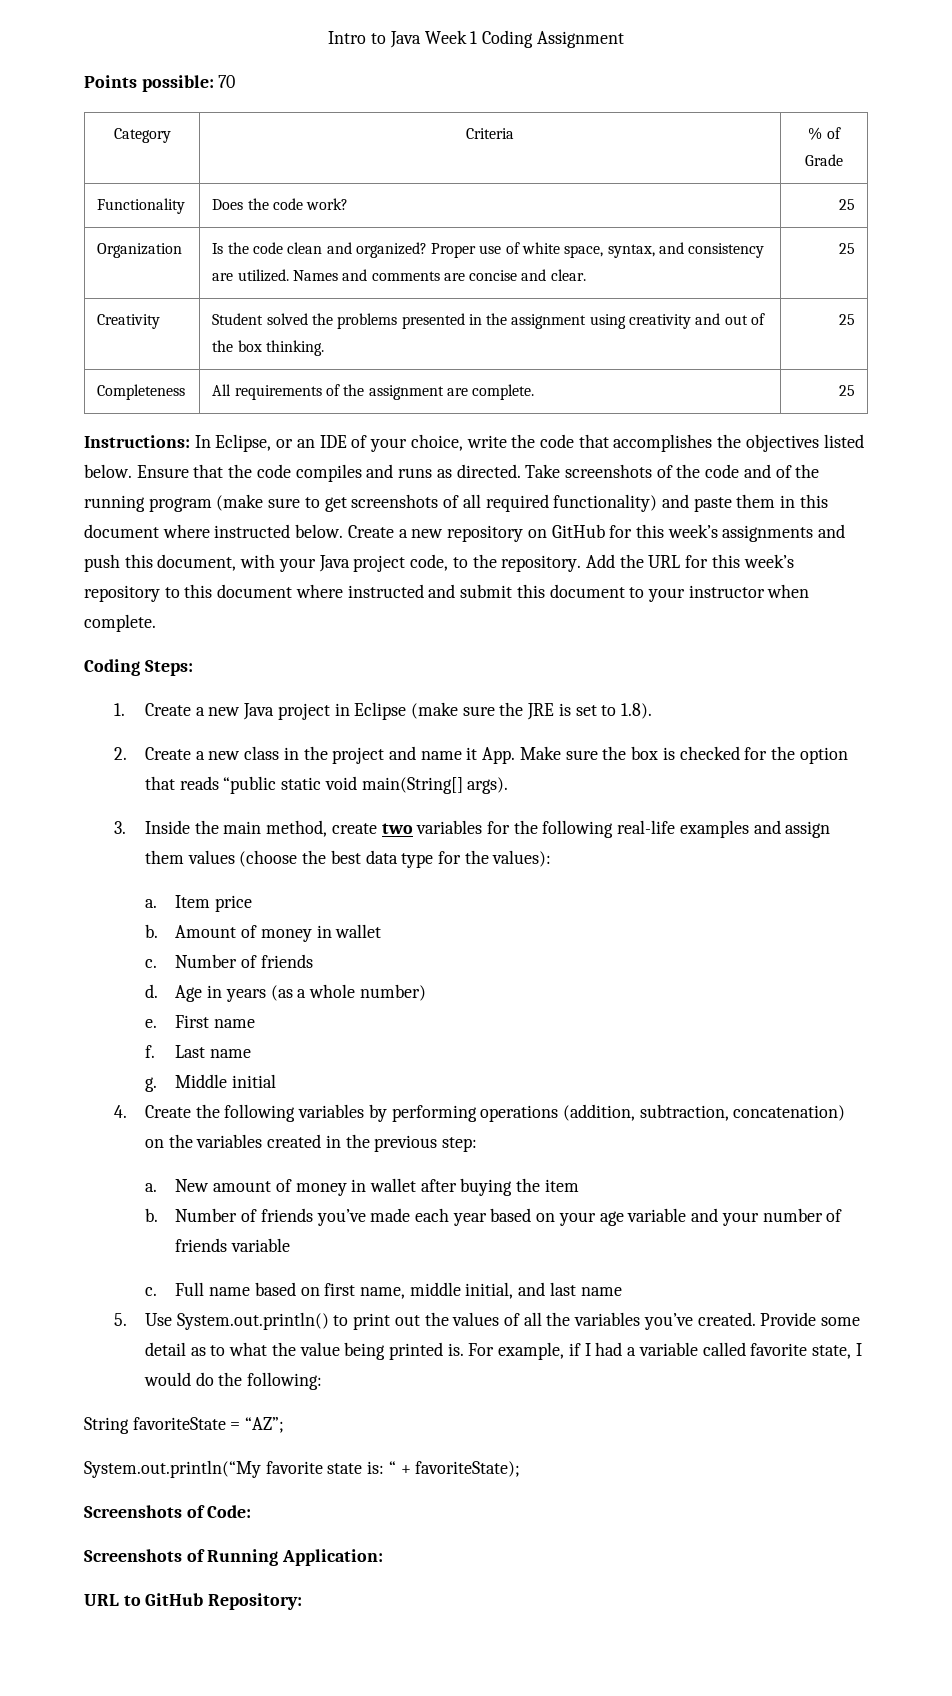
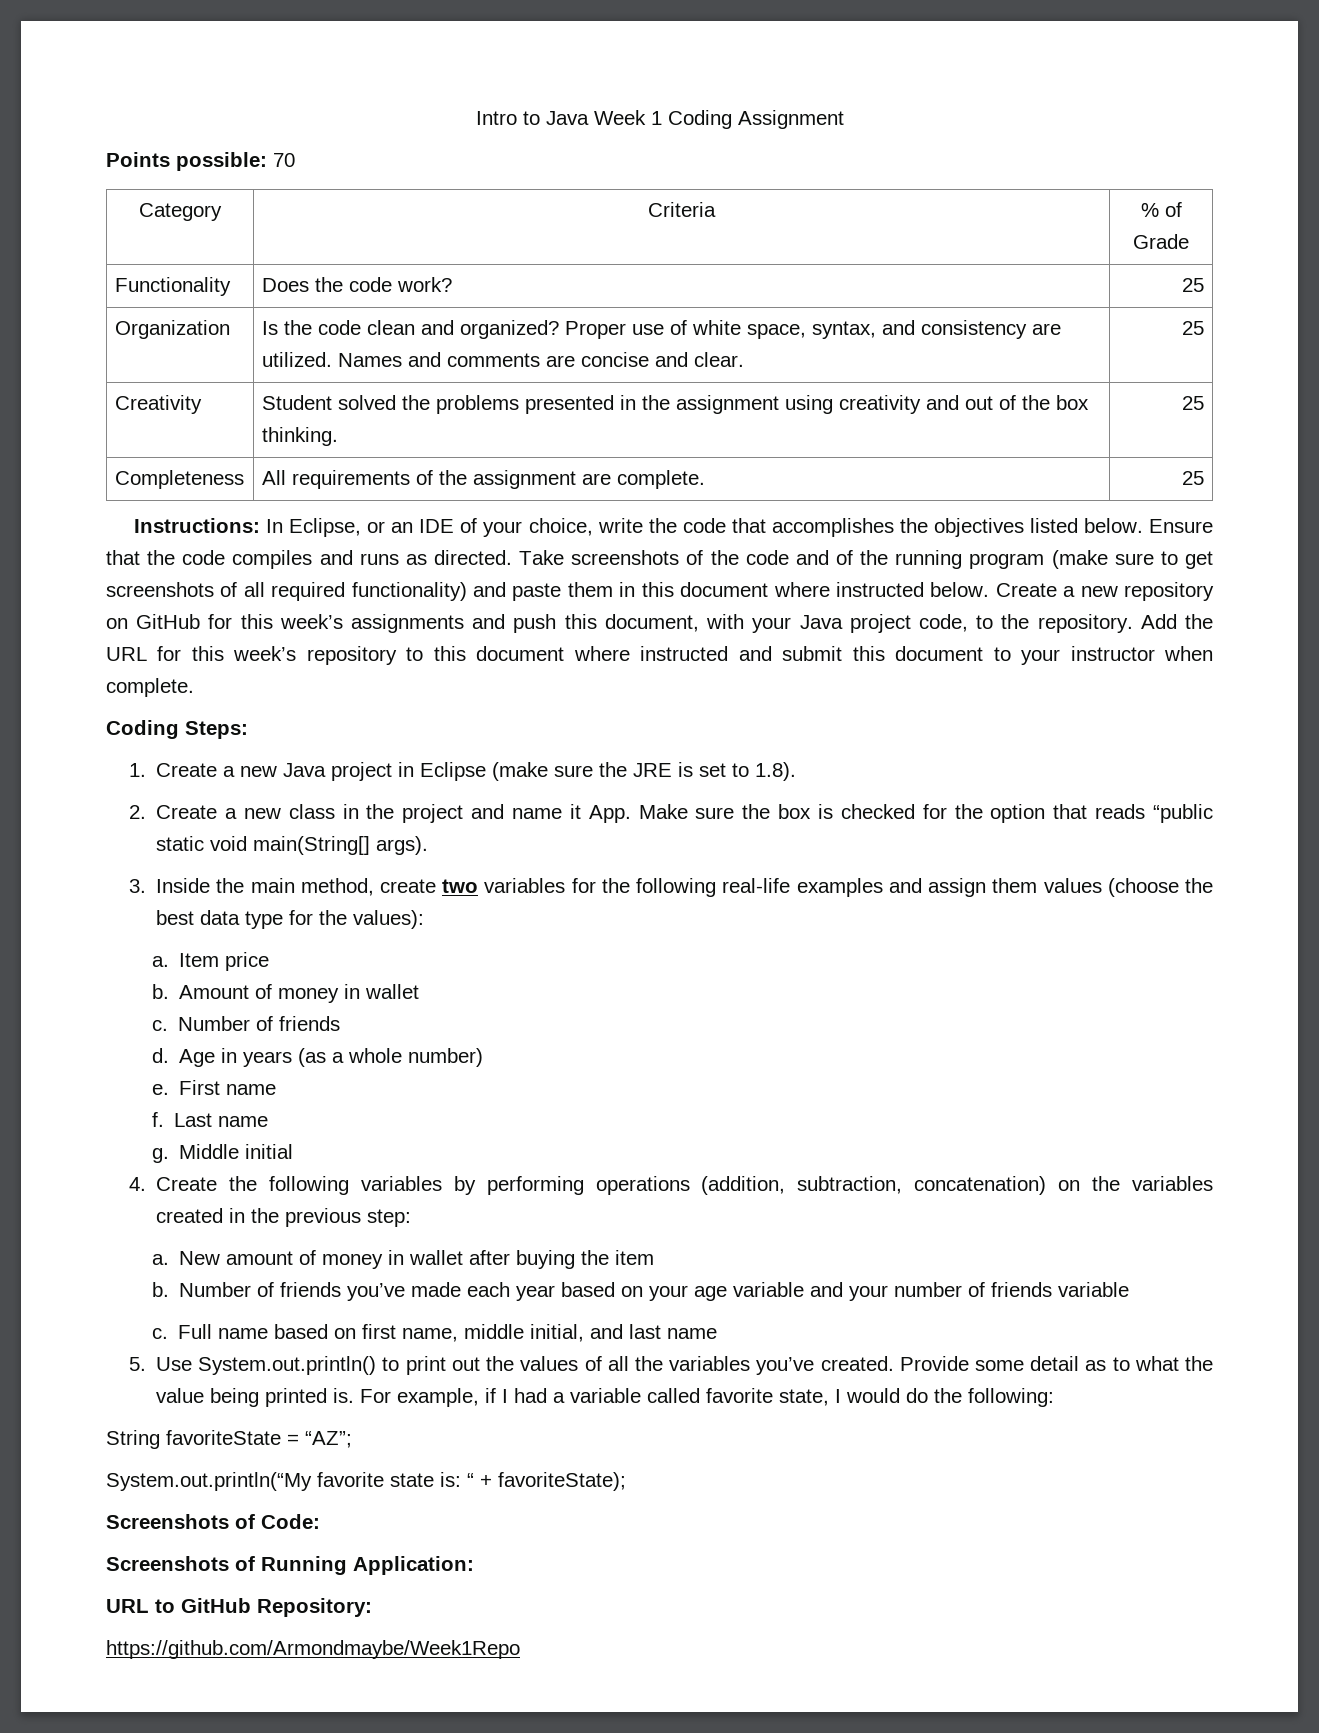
(303, 1601) none -> [106,1640,520,1659] // https://github.com/Armondmaybe/Week1Repo

